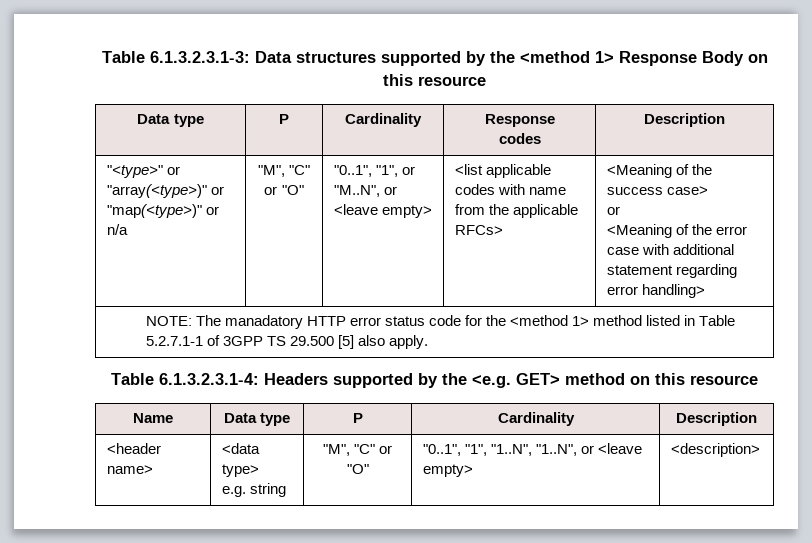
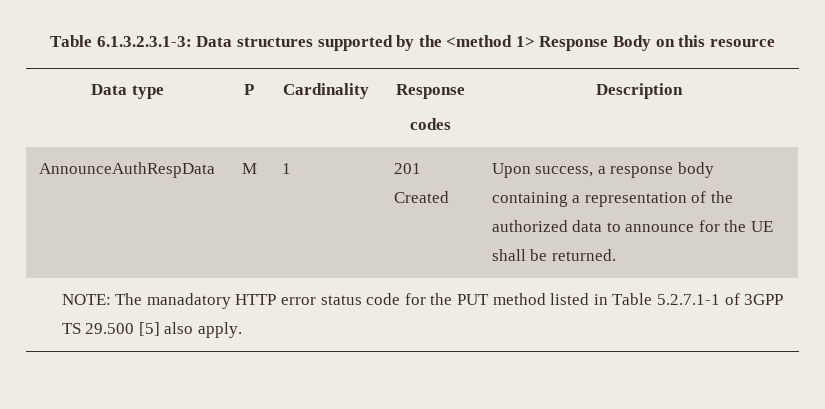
[106,165,180,178] [106,184,224,198] [106,204,219,218] [106,224,128,235] [257,165,311,177] [264,185,304,195] [333,165,415,177] [333,185,397,197] [333,204,432,218] [454,164,551,178] [454,184,566,195] [454,204,578,218] [454,225,503,235] [606,164,712,178] [606,186,708,195] [606,206,620,215] [606,224,747,238] [606,244,734,255] [606,264,737,278] [606,284,705,298] "<type>" or "array(<type>)" or "map(<type>)" or n/a | "M", "C" or "O" | "0..1", "1", or "M..N", or <leave empty> | <list applicable codes with name from the applicable RFCs> | <Meaning of the success case> // or // <Meaning of the error case with additional statement regarding error handling> -> [38,162,215,178] [241,163,257,174] [281,163,291,174] [393,163,421,174] [393,191,449,203] [491,162,714,178] [491,191,733,207] [491,220,774,232] [491,249,616,261] AnnounceAuthRespData | M | 1 | 201 Created | Upon success, a response body containing a representation of the authorized data to announce for the UE shall be returned.
[510,315,590,326] <method 1> -> [456,294,489,305] PUT
[111,373,758,388] [133,413,173,423] [223,413,291,426] [352,413,363,423] [497,412,575,426] [676,412,757,426] [106,443,161,454] [106,465,153,474] [221,443,260,454] [221,464,259,477] [221,483,286,497] [322,444,393,456] [346,464,369,474] [422,443,642,456] [422,464,473,477] [670,443,760,457] // Table 6.1.3.2.3.1-4: Headers supported by the <e.g. GET> method on this resource // Name | Data type | P | Cardinality | Description // <header name> | <data type> // e.g. string | "M", "C" or "O" | "0..1", "1", "1..N", "1..N", or <leave empty> | <description> -> (243, 330) none

